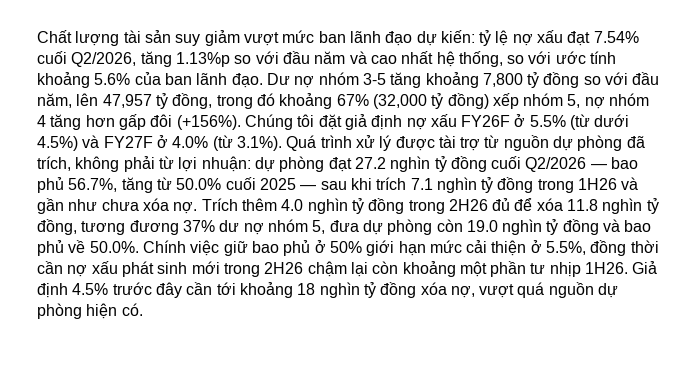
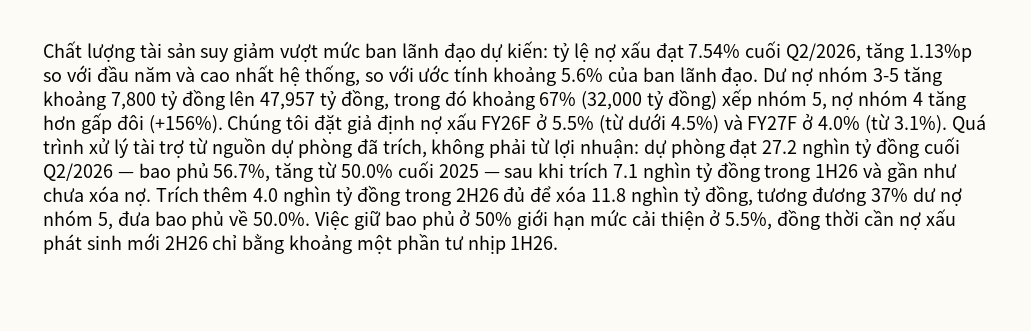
[583,72,660,85] [37,93,72,108] so với đầu năm, -> (225, 99) none
[395,136,435,151] được -> (129, 148) none
[362,219,621,235] dự phòng còn 19.0 nghìn tỷ đồng và -> (150, 218) none
[142,240,220,256] Chính việc -> [315,211,350,230] Việc
[223,261,399,277] trong 2H26 chậm lại còn -> [164,233,285,254] 2H26 chỉ bằng
[632,261,658,274] [37,282,619,298] [37,303,143,319] Giả định 4.5% trước đây cần tới khoảng 18 nghìn tỷ đồng xóa nợ, vượt quá nguồn dự phòng hiện có. -> (559, 243) none

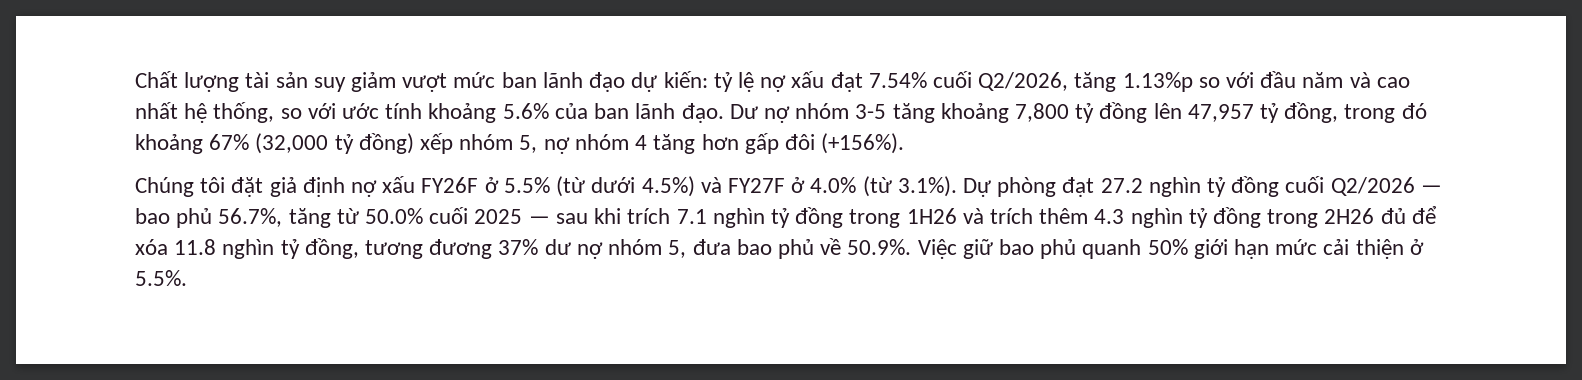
(223, 124) none -> (905, 143) //
[951,114,986,133] [43,137,667,158] Quá trình xử lý tài trợ từ nguồn dự phòng đã trích, không phải từ lợi nhuận: dự -> [962,178,991,197] Dự
[887,161,957,182] [43,186,279,206] gần như chưa xóa nợ. Trích thêm 4.0 -> [989,208,1125,224] trích thêm 4.3
[253,212,311,226] 50.0%. -> [847,239,912,255] 50.9%.
[459,209,471,226] ở -> [1082,239,1142,259] quanh
[725,209,956,230] [43,233,559,254] 5.5%, đồng thời cần nợ xấu phát sinh mới 2H26 chỉ bằng khoảng một phần tư nhịp 1H26. -> [135,270,187,286] 5.5%.

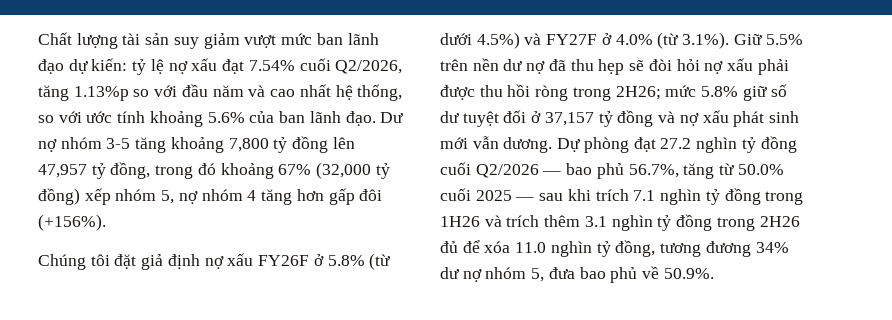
[503,177,550,193] 5.5% -> [327,255,365,266] 5.8%
(957, 186) none -> [733,34,803,45] [440,58,789,75] [440,84,787,101] [440,110,799,127] [440,136,553,153] Giữ 5.5% trên nền dư nợ đã thu hẹp sẽ đòi hỏi nợ xấu phải được thu hồi ròng trong 2H26; mức 5.8% giữ số dư tuyệt đối ở 37,157 tỷ đồng và nợ xấu phát sinh mới vẫn dương.
[1094,209,1125,224] 4.3 -> [584,216,607,227] 3.1
[174,239,217,255] 11.8 -> [515,242,547,253] 11.0
[498,239,539,255] 37% -> [755,242,789,253] 34%
[917,239,1424,259] [135,270,187,286] Việc giữ bao phủ quanh 50% giới hạn mức cải thiện ở 5.5%. -> (714, 273) none

